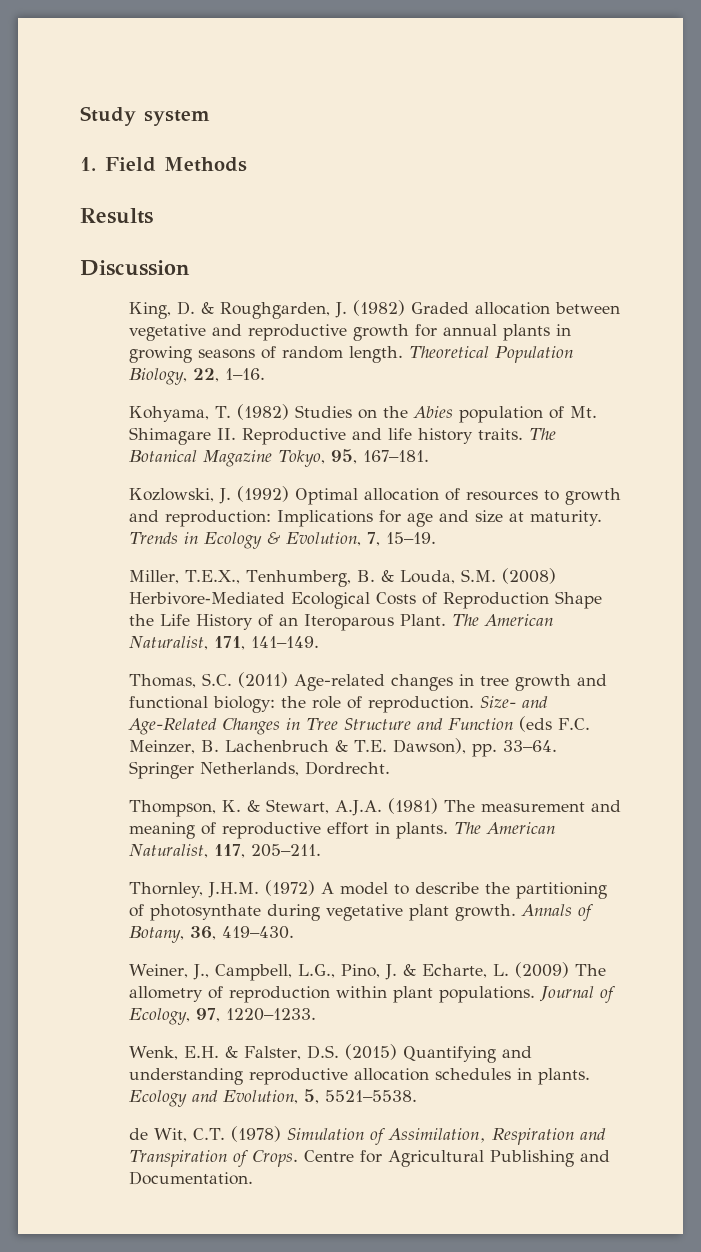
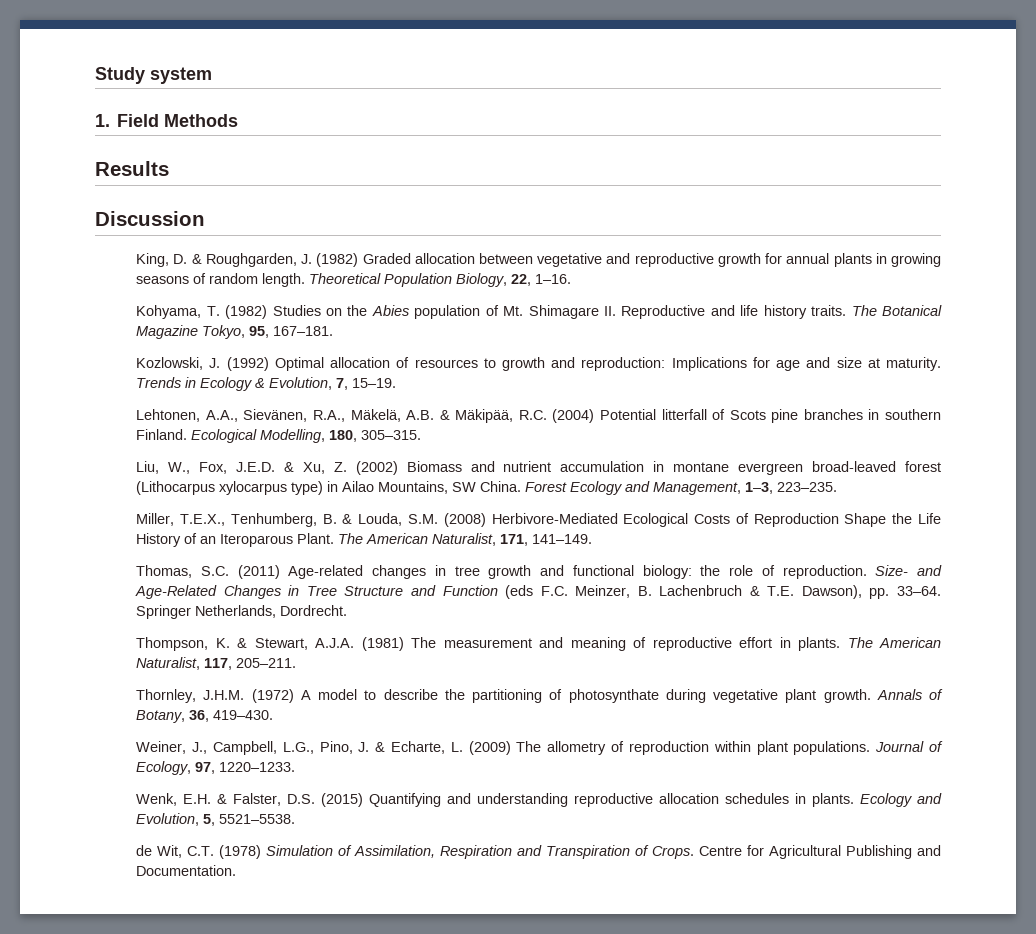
(437, 538) none -> [136,409,941,423] [136,429,422,443] [136,461,942,475] [136,481,838,495] // Lehtonen, A.A., Sievänen, R.A., Mäkelä, A.B. & Mäkipää, R.C. (2004) Potential litterfall of Scots pine branches in southern Finland. Ecological Modelling, 180, 305–315. // Liu, W., Fox, J.E.D. & Xu, Z. (2002) Biomass and nutrient accumulation in montane evergreen broad-leaved forest (Lithocarpus xylocarpus type) in Ailao Mountains, SW China. Forest Ecology and Management, 1–3, 223–235.

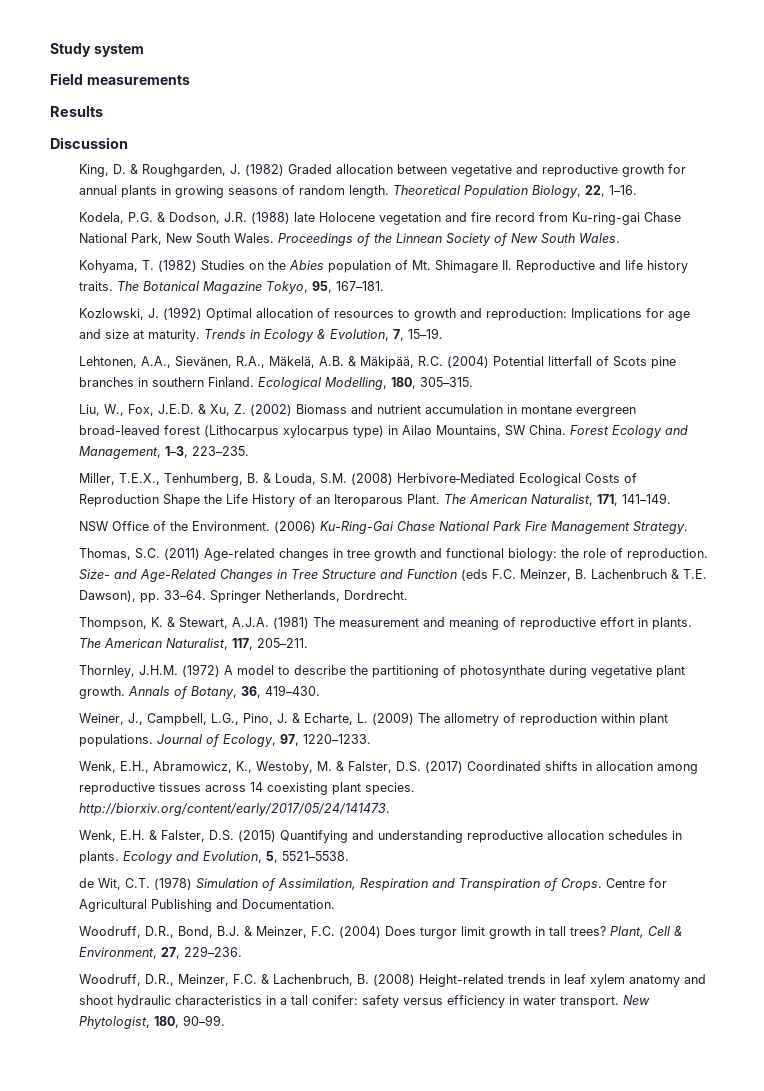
[95,114,239,127] 1. Field Methods -> [50,73,190,85] Field measurements
(572, 279) none -> [78,211,681,225] [78,233,620,246] // Kodela, P.G. & Dodson, J.R. (1988) late Holocene vegetation and fire record from Ku-ring-gai Chase National Park, New South Wales. Proceedings of the Linnean Society of New South Wales.
(593, 539) none -> [78,521,688,534] // NSW Office of the Environment. (2006) Ku-Ring-Gai Chase National Park Fire Management Strategy.
(296, 767) none -> [78,761,698,774] [78,782,415,795] [78,803,390,816] // Wenk, E.H., Abramowicz, K., Westoby, M. & Falster, D.S. (2017) Coordinated shifts in allocation among reproductive tissues across 14 coexisting plant species. http://biorxiv.org/content/early/2017/05/24/141473.
(237, 870) none -> [78,926,683,939] [78,946,242,959] [78,974,706,987] [78,995,650,1008] [78,1015,225,1029] // Woodruff, D.R., Bond, B.J. & Meinzer, F.C. (2004) Does turgor limit growth in tall trees? Plant, Cell & Environment, 27, 229–236. // Woodruff, D.R., Meinzer, F.C. & Lachenbruch, B. (2008) Height-related trends in leaf xylem anatomy and shoot hydraulic characteristics in a tall conifer: safety versus efficiency in water transport. New Phytologist, 180, 90–99.

